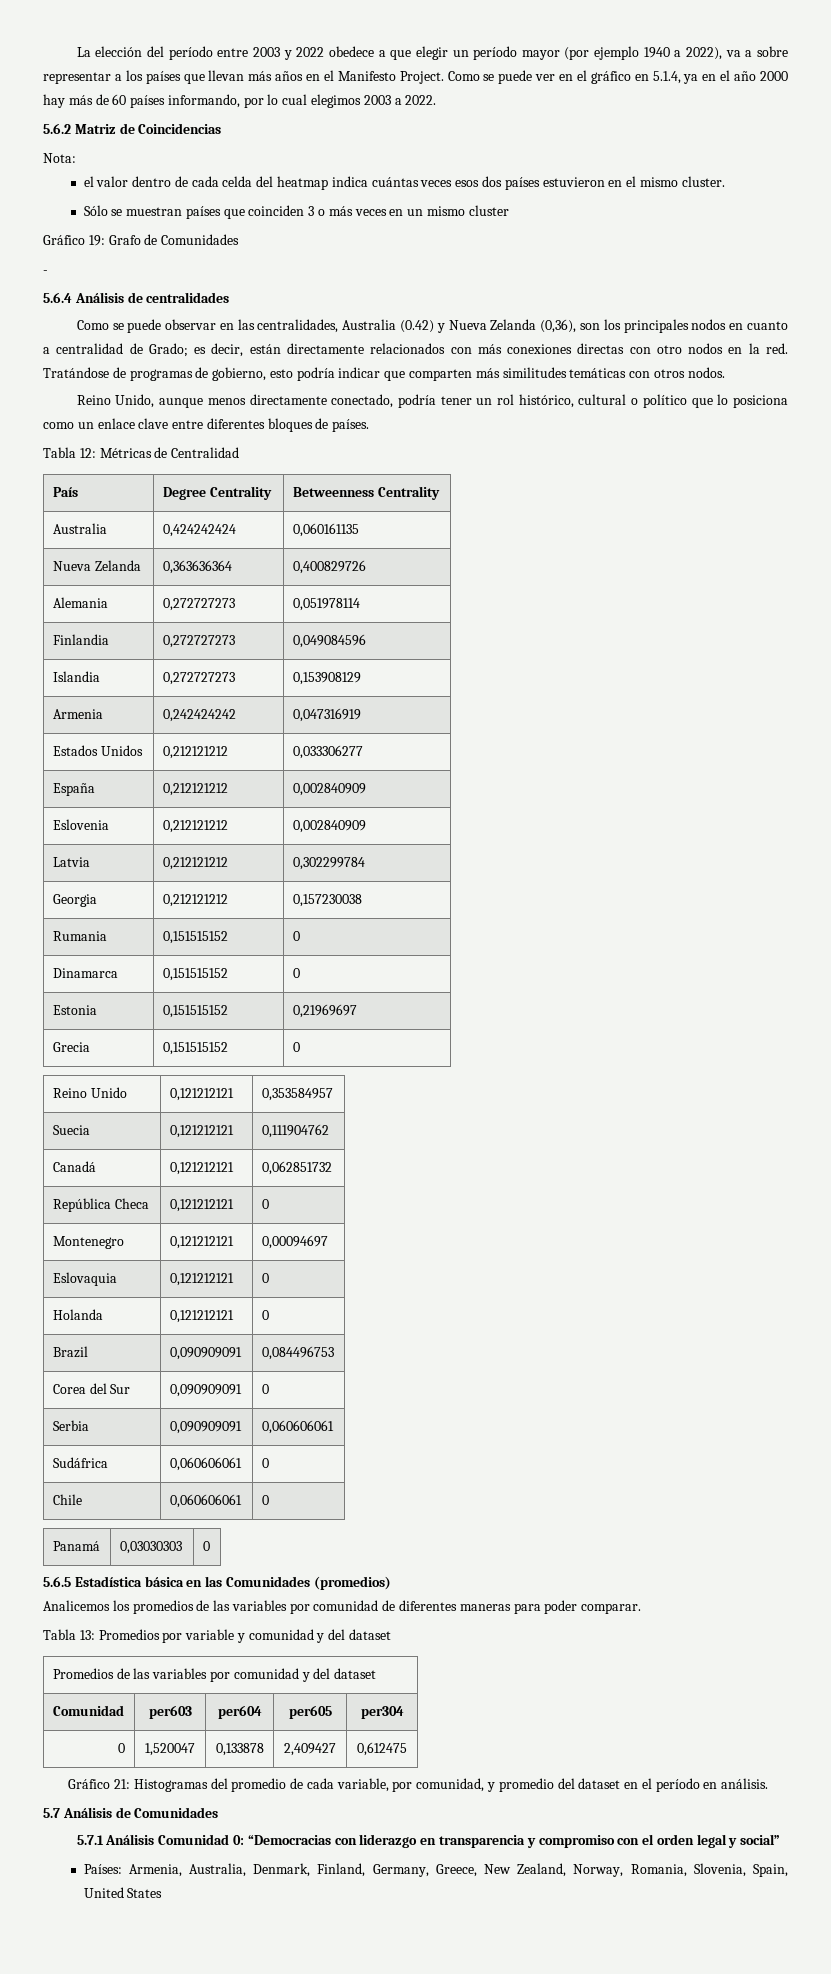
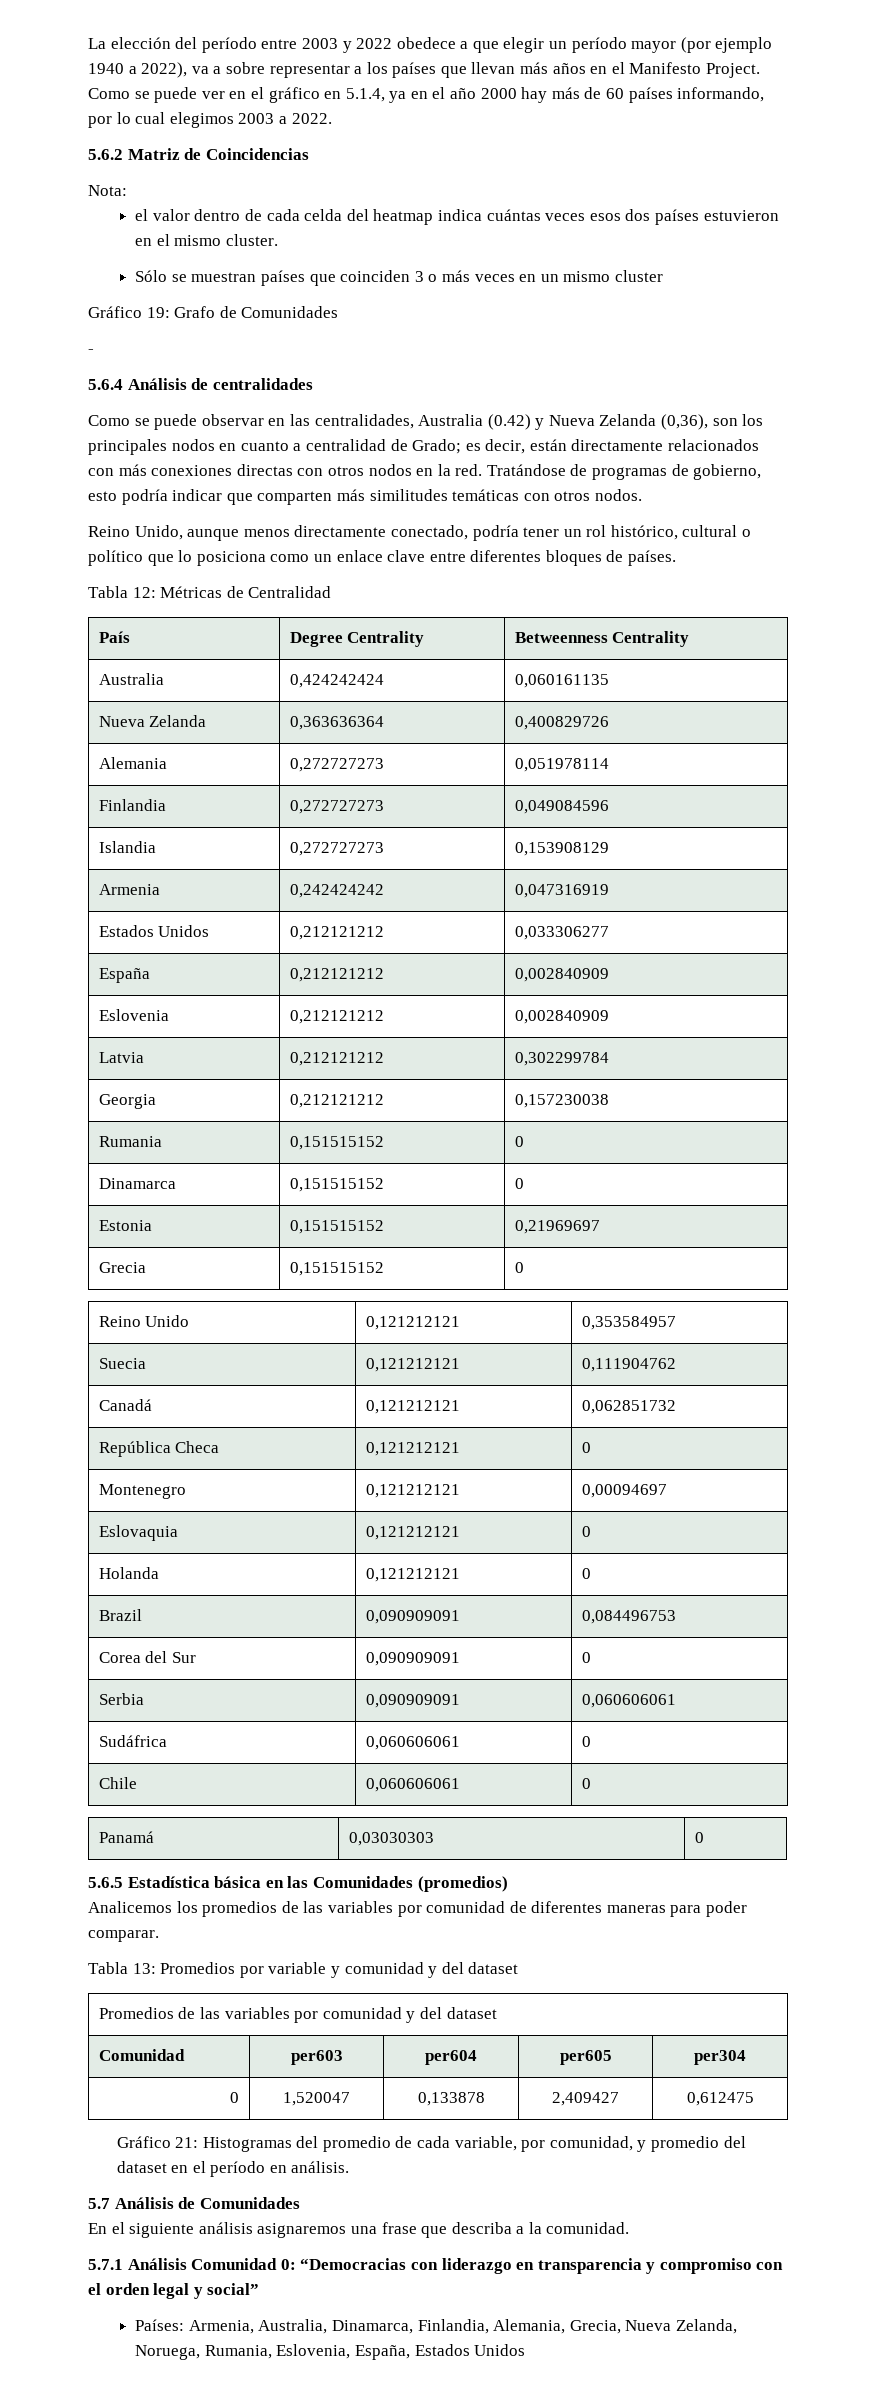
[656,345,682,354] otro -> [327,466,364,476] otros
(219, 1812) none -> [88,2222,630,2238] // En el siguiente análisis asignaremos una frase que describa a la comunidad.
[253,1863,789,1877] [83,1887,163,1898] Denmark, Finland, Germany, Greece, New Zealand, Norway, Romania, Slovenia, Spain, United States -> [332,2319,737,2334] [135,2344,526,2360] Dinamarca, Finlandia, Alemania, Grecia, Nueva Zelanda, Noruega, Rumania, Eslovenia, España, Estados Unidos

